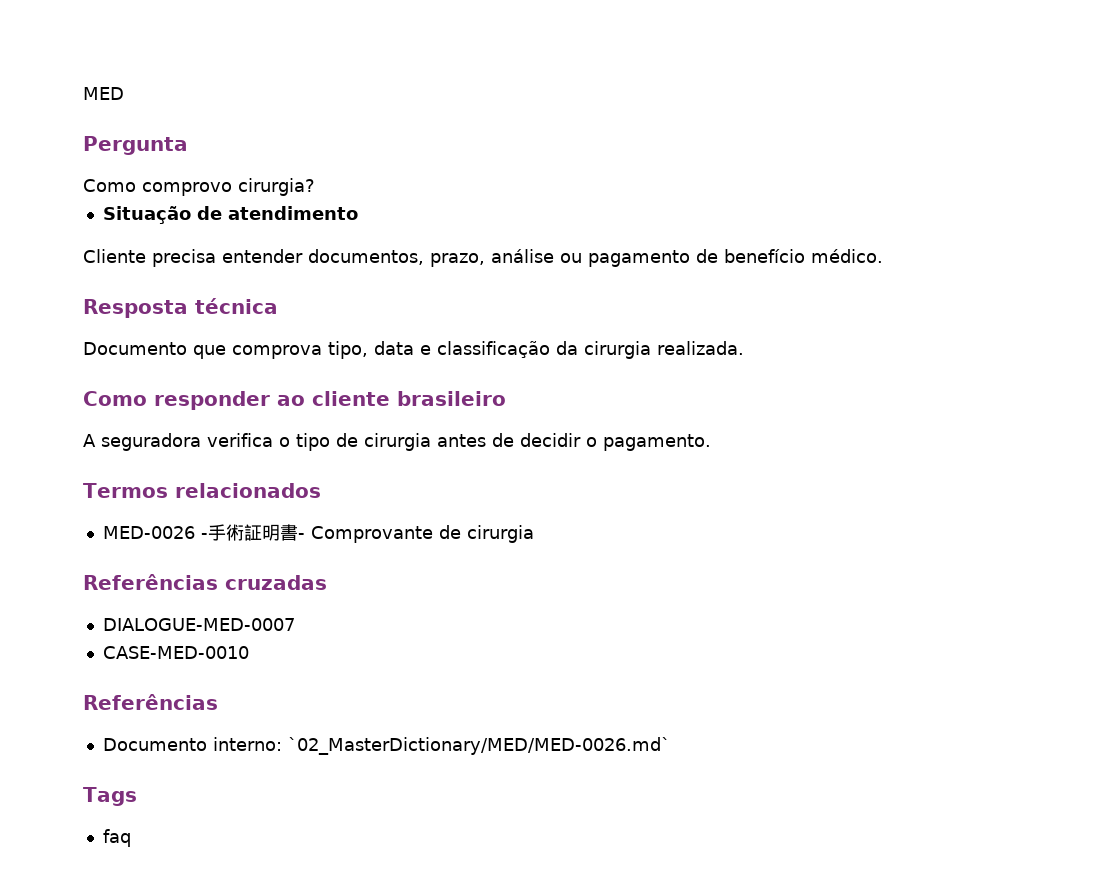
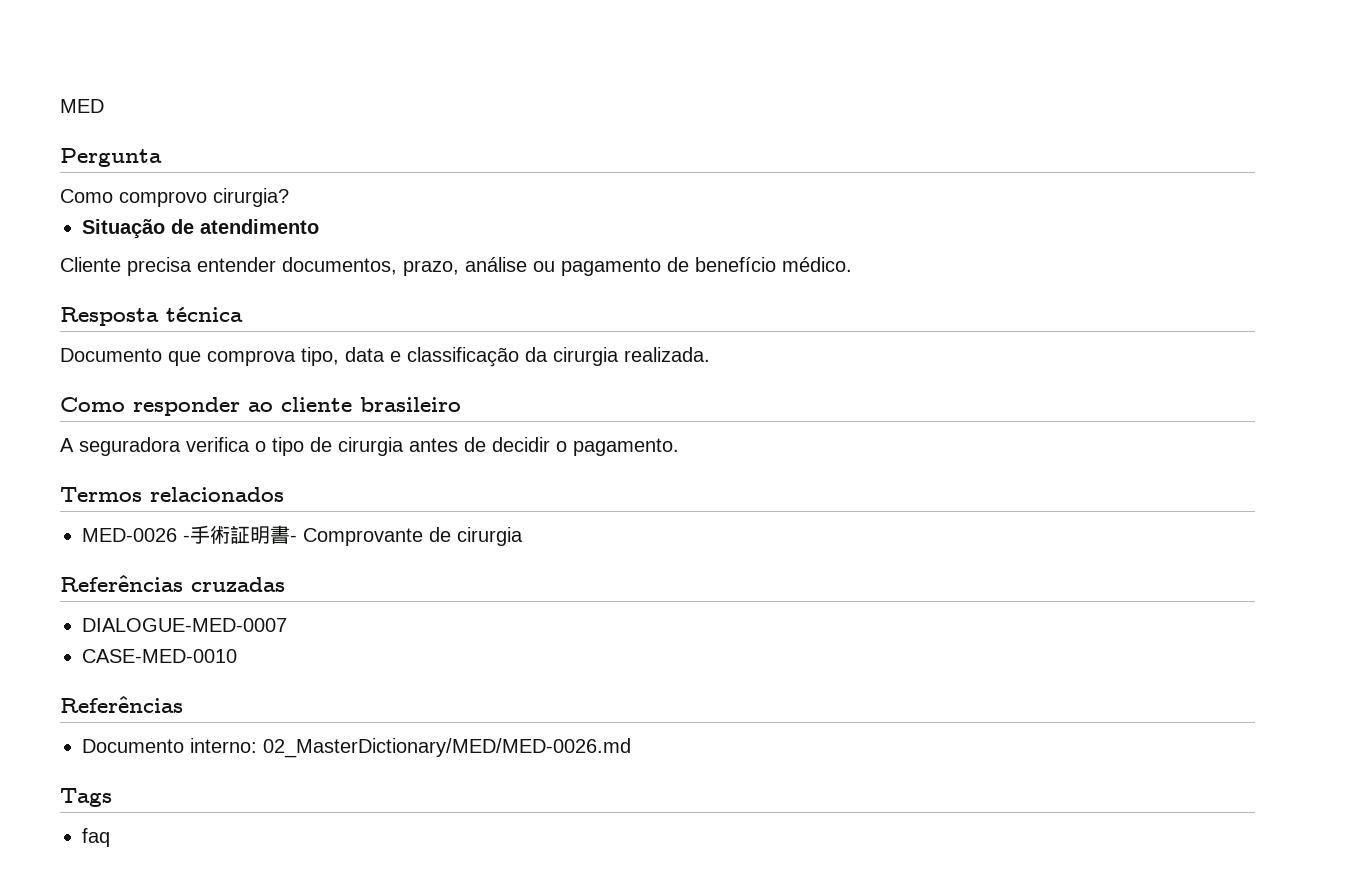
[287,737,670,755] `02_MasterDictionary/MED/MED-0026.md` -> [263,738,631,758] 02_MasterDictionary/MED/MED-0026.md

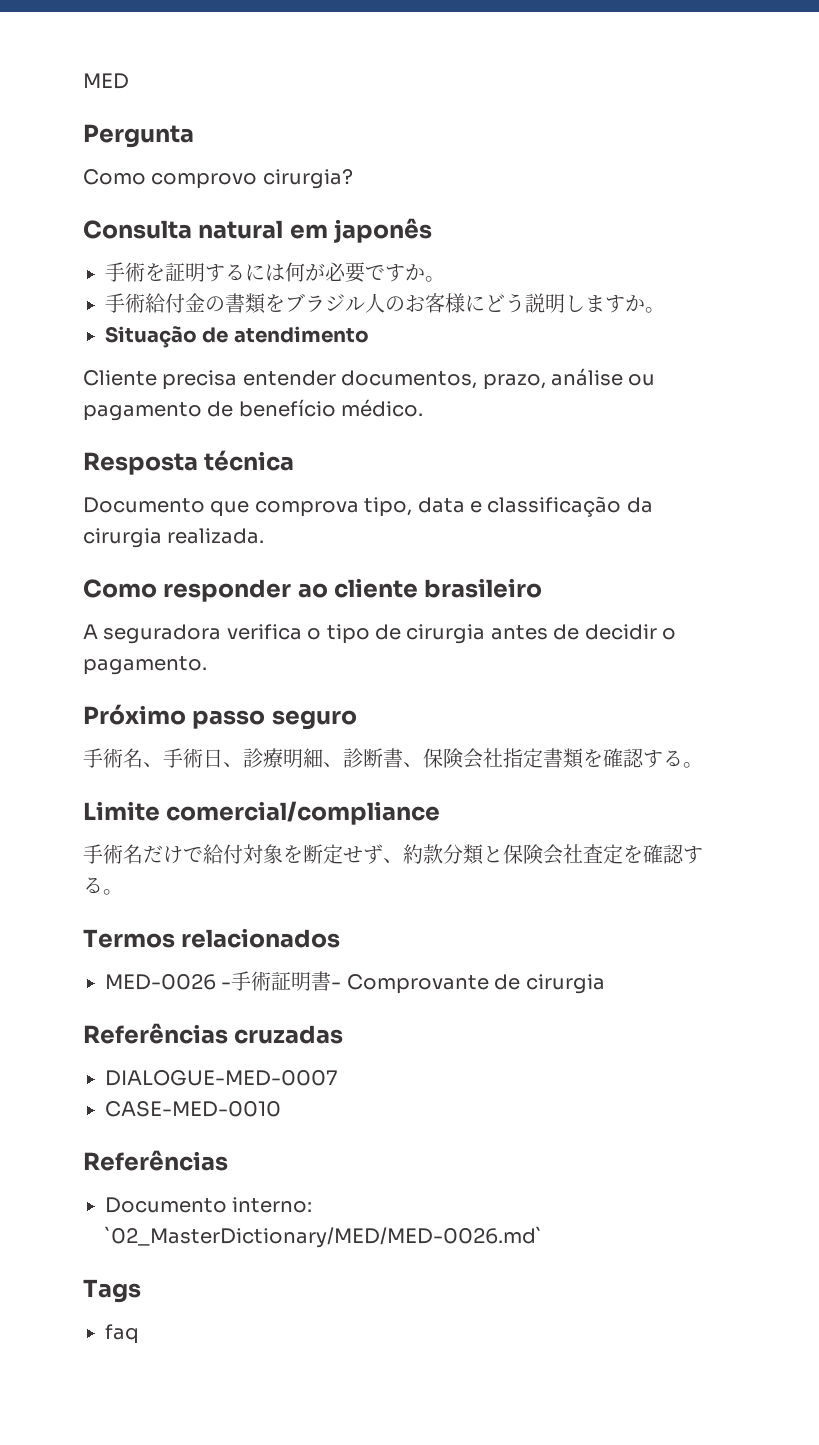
(289, 197) none -> [83,218,433,243] [105,262,445,283] [105,293,665,314] // Consulta natural em japonês // 手術を証明するには何が必要ですか。 // 手術給付金の書類をブラジル人のお客様にどう説明しますか。
(679, 447) none -> [83,704,357,730] [83,748,703,769] [83,801,441,825] [83,844,703,865] [83,877,123,895] // Próximo passo seguro // 手術名、手術日、診療明細、診断書、保険会社指定書類を確認する。 // Limite comercial/compliance // 手術名だけで給付対象を断定せず、約款分類と保険会社査定を確認する。
[263,738,631,758] 02_MasterDictionary/MED/MED-0026.md -> [105,1226,542,1248] `02_MasterDictionary/MED/MED-0026.md`

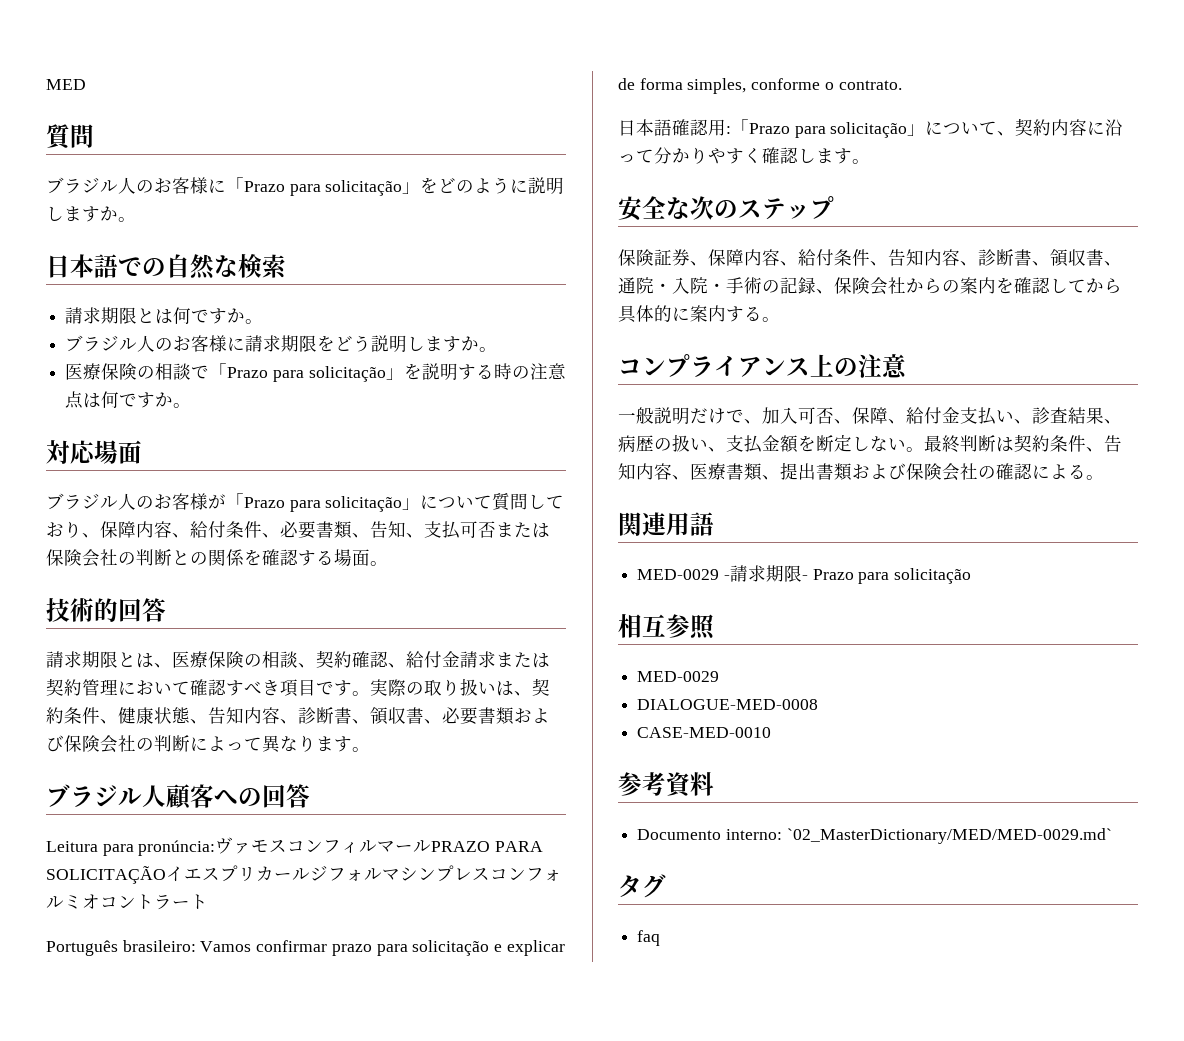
[83,124,194,148] [83,169,353,189] [83,218,433,243] [105,262,445,283] [105,293,485,314] Pergunta // Como comprovo cirurgia? // Consulta natural em japonês // 手術を証明するには何が必要ですか。 // 手術給付金の書類をブラジル人のお客様に -> [46,124,94,150] [46,177,565,196] [46,206,136,222] [46,254,286,280] [65,307,264,324] [65,335,336,352] 質問 // ブラジル人のお客様に「Prazo para solicitação」をどのように説明しますか。 // 日本語での自然な検索 // 請求期限とは何ですか。 // ブラジル人のお客様に請求期限を
[105,326,369,348] [83,368,656,390] [83,399,424,421] [83,450,295,475] [83,496,653,517] [83,528,265,548] [83,578,543,602] [83,624,676,644] [83,656,207,675] [83,704,357,730] [83,748,703,769] [83,801,441,825] [83,844,703,865] [83,877,123,895] [83,928,341,948] [105,971,605,994] [83,1023,344,1044] [105,1070,337,1086] Situação de atendimento // Cliente precisa entender documentos, prazo, análise ou pagamento de benefício médico. // Resposta técnica // Documento que comprova tipo, data e classificação da cirurgia realizada. // Como responder ao cliente brasileiro // A seguradora verifica o tipo de cirurgia antes de decidir o pagamento. // Próximo passo seguro // 手術名、手術日、診療明細、診断書、保険会社指定書類を確認する。 // Limite comercial/compliance // 手術名だけで給付対象を断定せず、約款分類と保険会社査定を確認する。 // Termos relacionados // MED-0026 -手術証明書- Comprovante de cirurgia // Referências cruzadas // DIALOGUE-MED-0007 -> [65,363,566,382] [65,391,192,409] [46,440,142,464] [46,493,565,512] [46,521,550,539] [46,549,388,567] [46,598,166,622] [46,650,550,668] [46,678,550,697] [46,707,550,725] [46,735,370,753] [46,784,310,809] [46,837,544,856] [46,865,562,884] [46,894,208,910] [46,940,565,956] [618,78,902,94] [618,118,1124,138] [618,147,870,164] [618,196,834,221] [618,249,1122,267] [618,277,1122,295] [618,305,780,323] [618,354,907,379] [618,407,1122,425] [618,434,1122,453] [618,462,1104,481] [618,512,714,536] [637,565,972,584] [618,614,715,640] [637,671,720,682] [637,699,819,710] 医療保険の相談で「Prazo para solicitação」を説明する時の注意点は何ですか。 // 対応場面 // ブラジル人のお客様が「Prazo para solicitação」について質問しており、保障内容、給付条件、必要書類、告知、支払可否または保険会社の判断との関係を確認する場面。 // 技術的回答 // 請求期限とは、医療保険の相談、契約確認、給付金請求または契約管理において確認すべき項目です。実際の取り扱いは、契約条件、健康状態、告知内容、診断書、領収書、必要書類および保険会社の判断によって異なります。 // ブラジル人顧客への回答 // Leitura para pronúncia:ヴァモスコンフィルマールPRAZO PARA SOLICITAÇÃOイエスプリカールジフォルマシンプレスコンフォルミオコントラート // Português brasileiro: Vamos confirmar prazo para solicitação e explicar de forma simples, conforme o contrato. // 日本語確認用:「Prazo para solicitação」について、契約内容に沿って分かりやすく確認します。 // 安全な次のステップ // 保険証券、保障内容、給付条件、告知内容、診断書、領収書、通院・入院・手術の記録、保険会社からの案内を確認してから具体的に案内する。 // コンプライアンス上の注意 // 一般説明だけで、加入可否、保障、給付金支払い、診査結果、病歴の扱い、支払金額を断定しない。最終判断は契約条件、告知内容、医療書類、提出書類および保険会社の確認による。 // 関連用語 // MED-0029 -請求期限- Prazo para solicitação // 相互参照 // MED-0029 // DIALOGUE-MED-0008
[83,1150,228,1171] Referências -> [618,772,714,798] 参考資料
[105,1226,542,1248] [83,1279,141,1303] `02_MasterDictionary/MED/MED-0026.md` // Tags -> [786,828,1112,844] [618,874,666,898] `02_MasterDictionary/MED/MED-0029.md` // タグ

